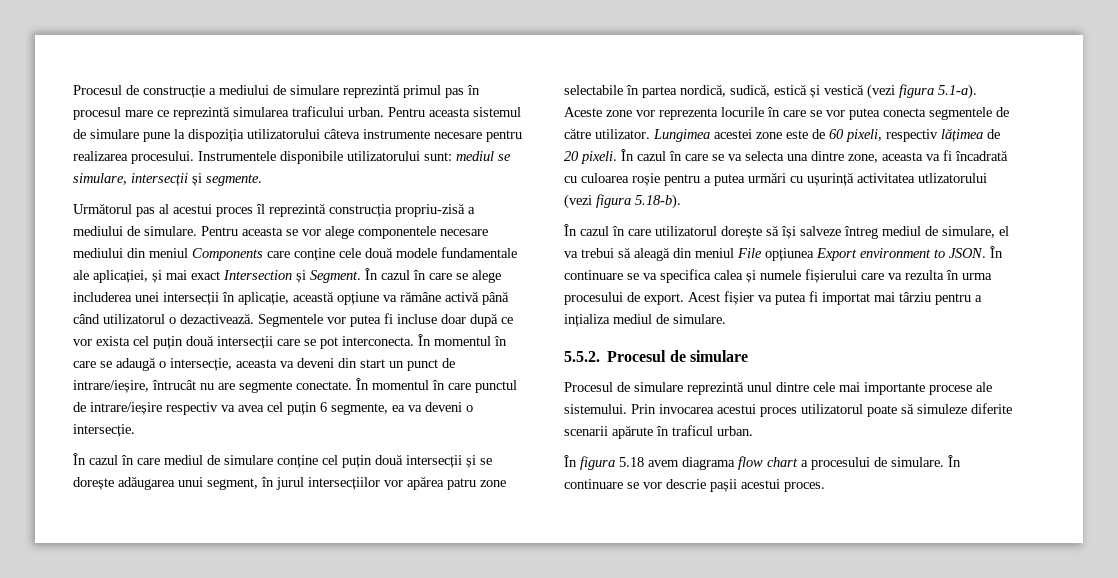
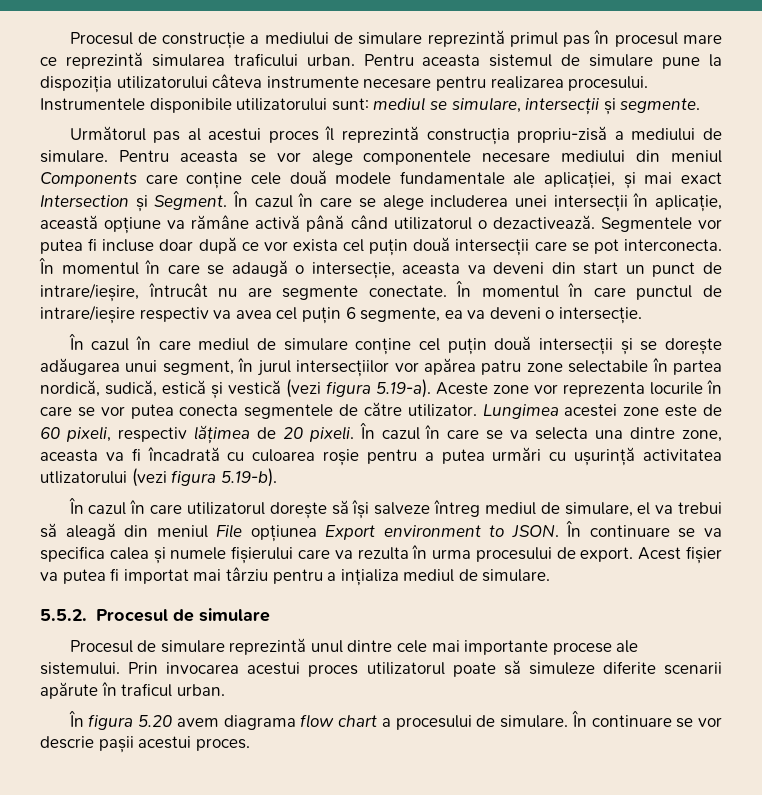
[938,84,977,99] 5.1-a). -> [376,379,431,398] 5.19-a).
[635,194,681,209] 5.18-b). -> [220,468,277,487] 5.19-b).
[619,457,644,467] 5.18 -> [137,715,172,727] 5.20

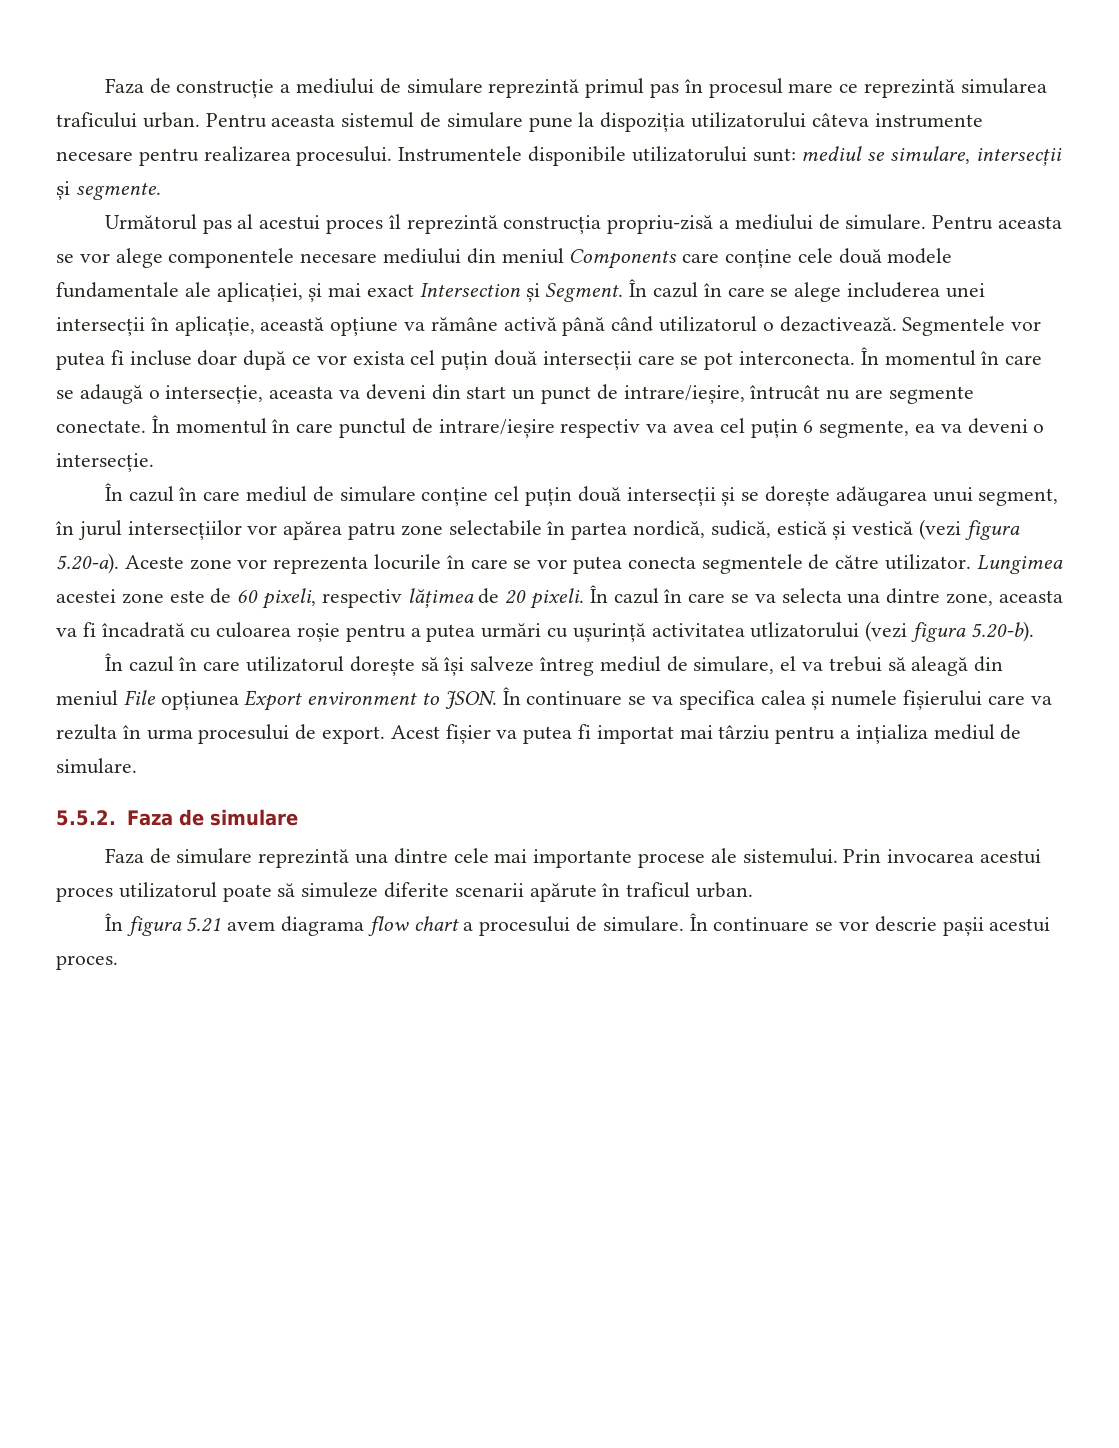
[69,32,133,45] Procesul -> [104,78,144,94] Faza
[376,379,431,398] 5.19-a). -> [56,553,119,574] 5.20-a).
[220,468,277,487] 5.19-b). -> [970,621,1034,642] 5.20-b).
[95,609,168,622] Procesul -> [126,810,173,826] Faza
[69,638,343,655] Procesul de simulare reprezintă unul -> [104,848,389,868] Faza de simulare reprezintă una
[137,715,172,727] 5.20 -> [186,917,222,932] 5.21

